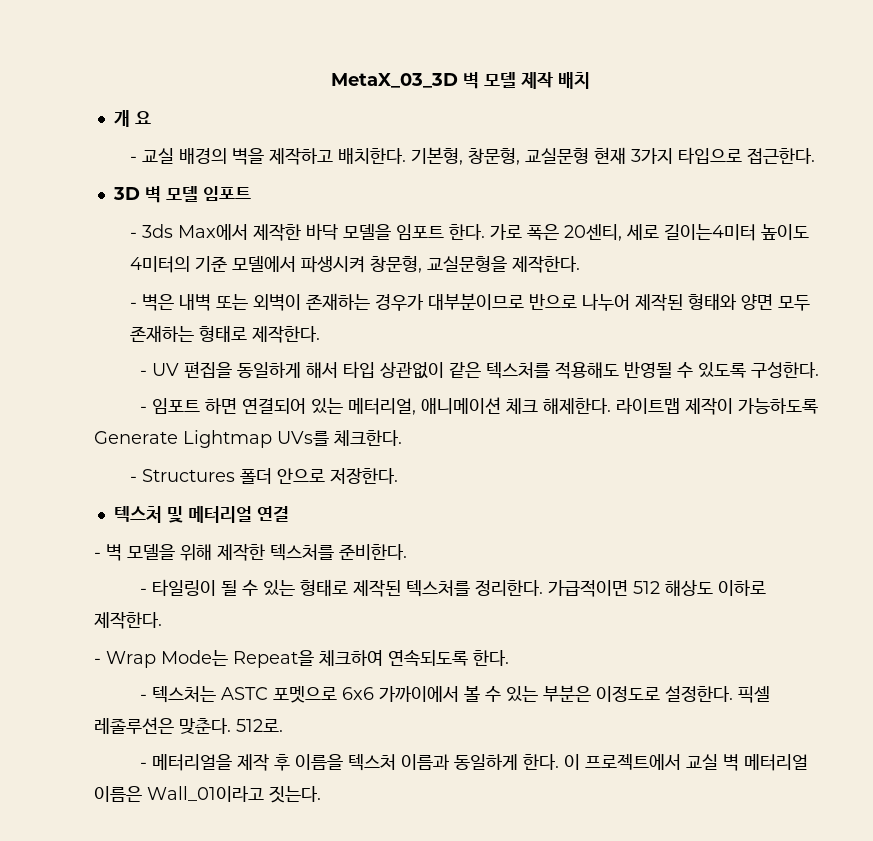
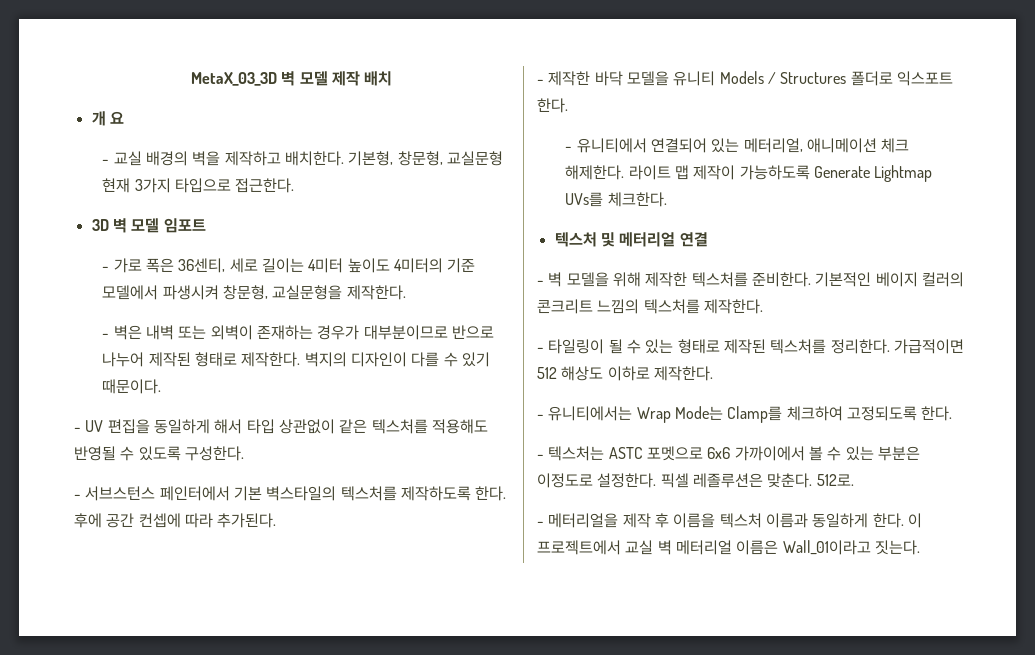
[141,223,756,241] 3ds Max에서 제작한 바닥 모델을 임포트 한다. 가로 폭은 20센티, 세로 길이는4미터 -> [113,258,344,273] 가로 폭은 36센티, 세로 길이는 4미터
[687,293,810,311] [129,325,320,343] 형태와 양면 모두 존재하는 형태로 제작한다. -> [195,352,490,367] [102,379,162,394] 형태로 제작한다. 벽지의 디자인이 다를 수 있기 때문이다.
[152,398,238,414] 임포트 하면 -> [85,486,507,501] [74,513,277,528] [537,71,953,86] [537,98,568,113] [565,138,647,153] 서브스턴스 페인터에서 기본 벽스타일의 텍스처를 제작하도록 한다. 후에 공간 컨셉에 따라 추가된다. // - 제작한 바닥 모델을 유니티 Models / Structures 폴더로 익스포트 한다. // - 유니티에서
[616,398,681,414] 라이트맵 -> [628,165,690,180] 라이트 맵
[129,468,398,484] // - Structures 폴더 안으로 저장한다. -> (667, 199) none
(407, 552) none -> [815,272,964,287] [537,299,763,314] 기본적인 베이지 컬러의 콘크리트 느낌의 텍스처를 제작한다.
(101, 661) none -> [548,406,633,421] 유니티에서는
[233,650,468,668] Repeat을 체크하여 연속되도록 -> [727,406,917,423] Clamp를 체크하여 고정되도록

